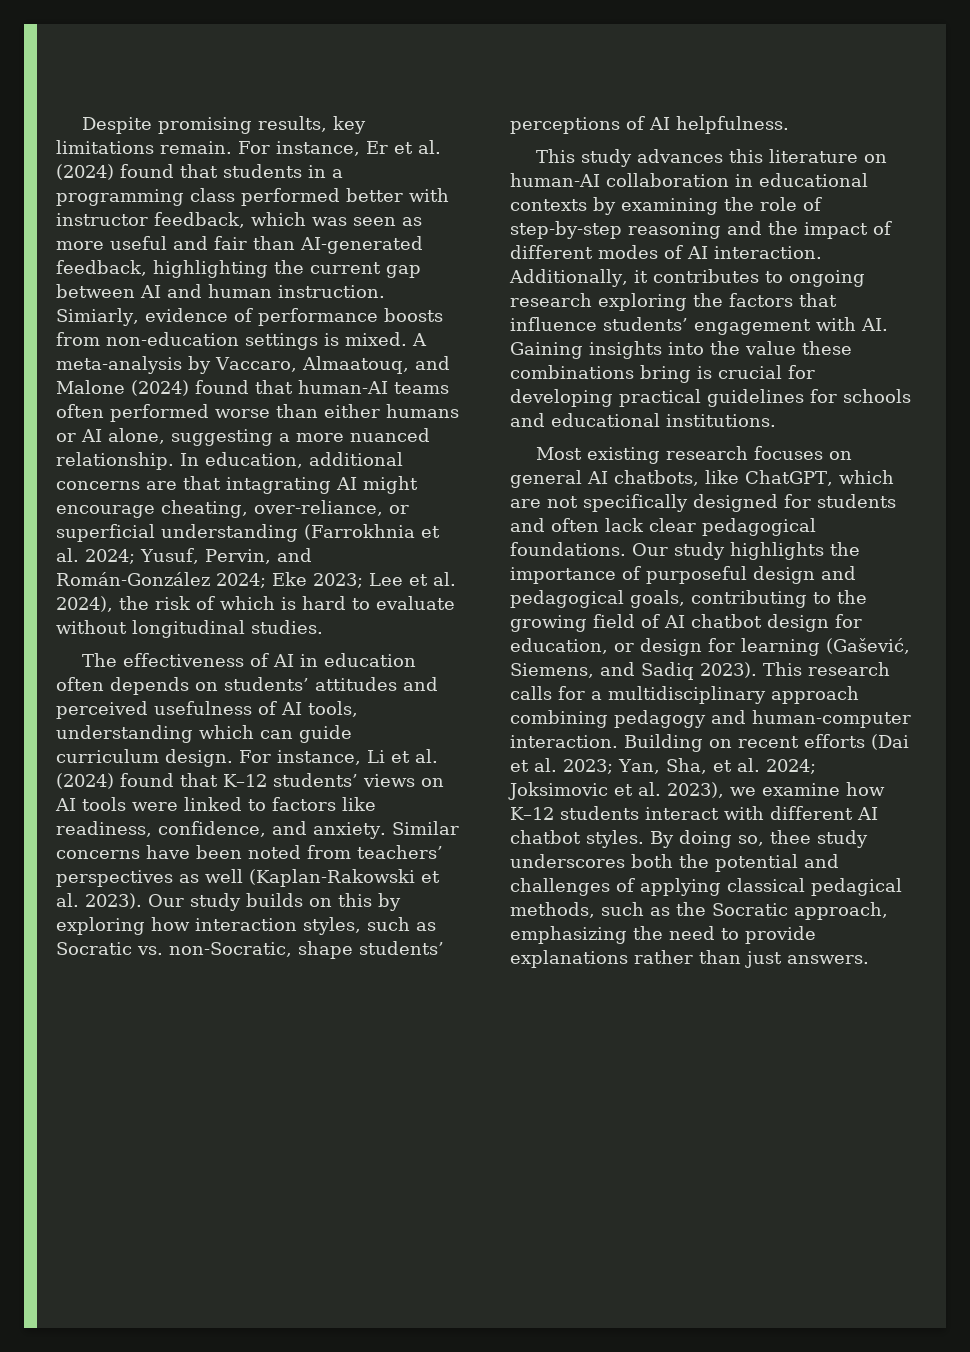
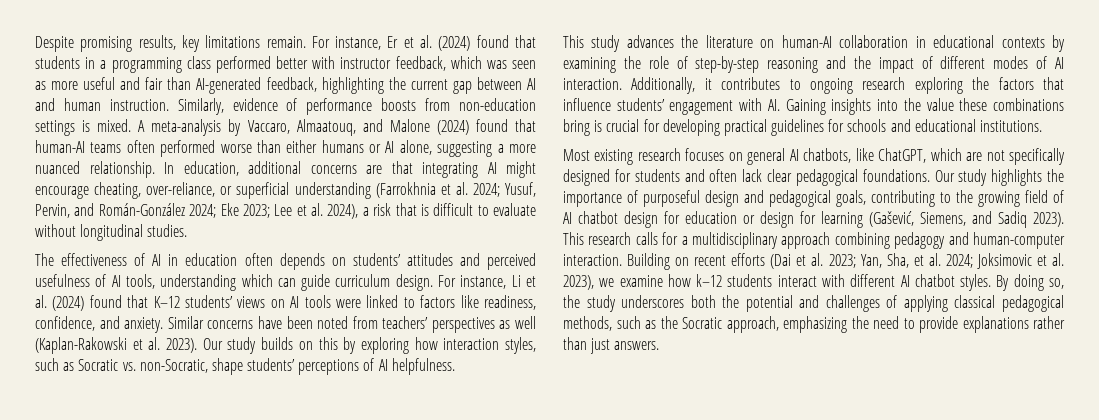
[56,308,139,326] Simiarly, -> [177,98,224,115] Similarly,
[226,477,331,494] intagrating -> [422,162,478,178] integrating
[119,596,346,610] the risk of which is hard -> [362,203,474,216] a risk that is difficult
[729,149,764,163] this -> [681,35,699,48] the
[510,638,608,654] education, -> [685,211,737,224] education
[510,807,554,820] K–12 -> [696,274,723,287] k–12
[770,830,811,844] thee -> [563,295,580,308] the
[811,878,902,896] pedagical -> [1002,295,1064,312] pedagogical

